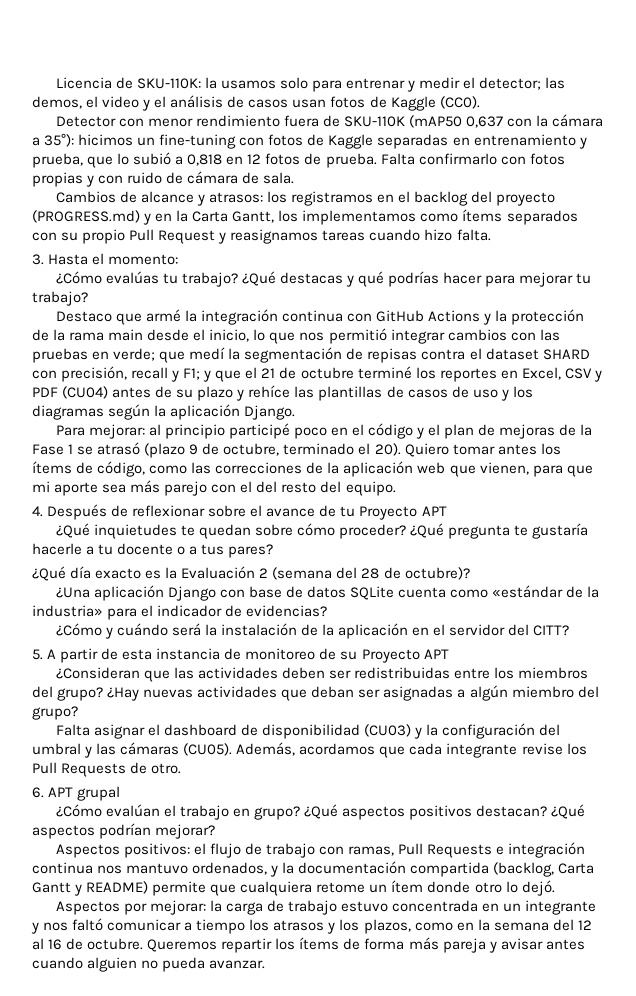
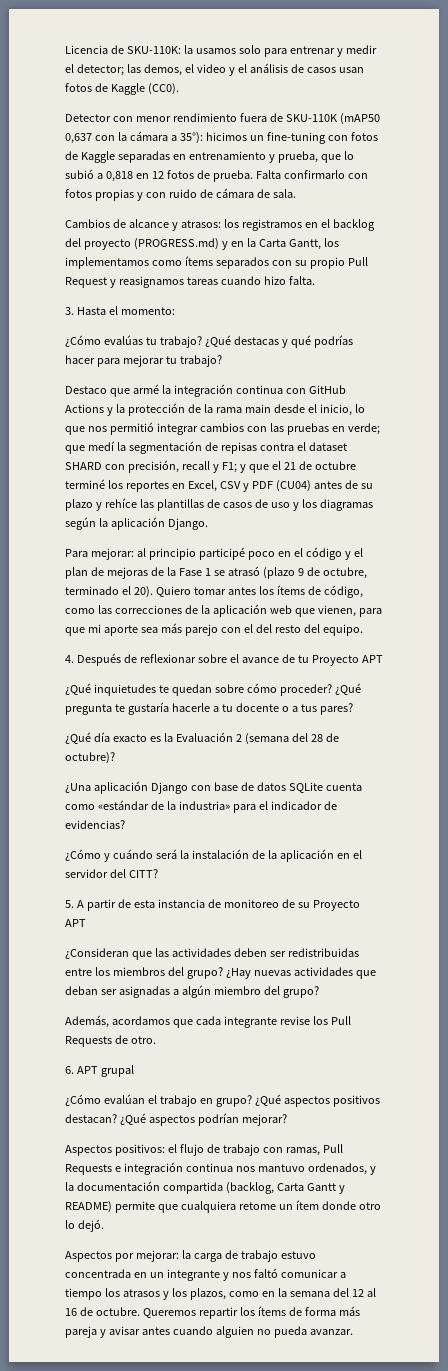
[55,723,561,739] [32,742,233,758] Falta asignar el dashboard de disponibilidad (CU03) y la configuración del umbral y las cámaras (CU05). -> (319, 992) none

